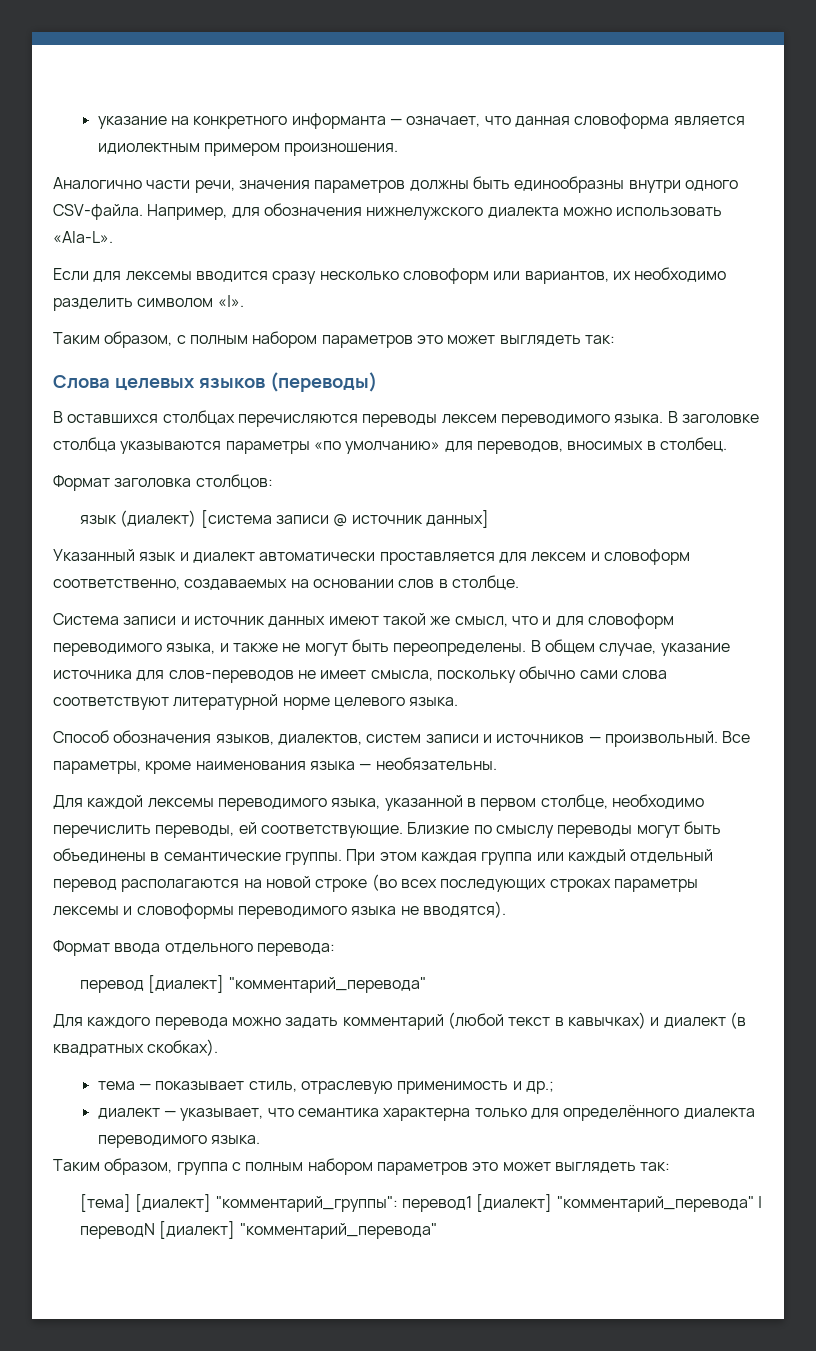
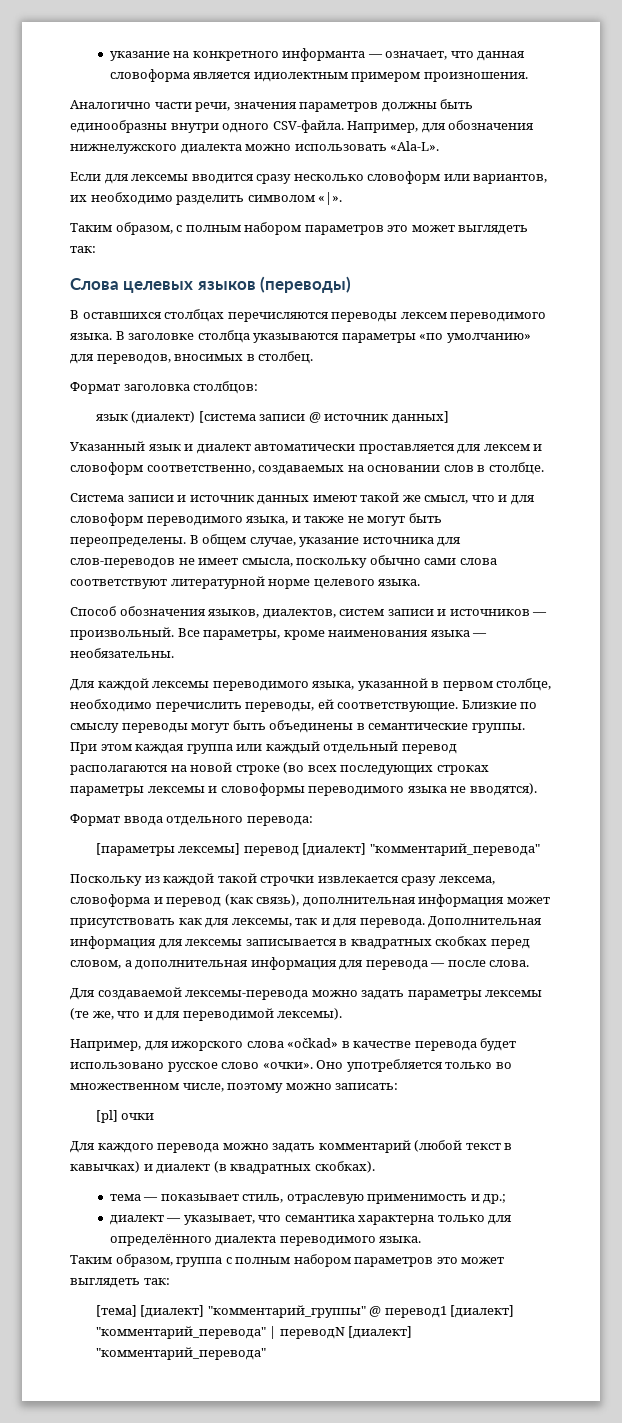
(335, 949) none -> [95,843,241,856] [параметры лексемы]
(426, 985) none -> [70,873,495,886] [70,894,550,907] [70,916,543,928] [70,936,530,949] [70,957,530,970] [70,987,543,1000] [70,1008,343,1021] [70,1038,517,1051] [70,1059,512,1072] [70,1083,399,1093] [95,1110,155,1123] // Поскольку из каждой такой строчки извлекается сразу лексема, словоформа и перевод (как связь), дополнительная информация может присутствовать как для лексемы, так и для перевода. Дополнительная информация для лексемы записывается в квадратных скобках перед словом, а дополнительная информация для перевода — после слова. // Для создаваемой лексемы-перевода можно задать параметры лексемы (те же, что и для переводимой лексемы). // Например, для ижорского слова «očkad» в качестве перевода будет использовано русское слово «очки». Оно употребляется только во множественном числе, поэтому можно записать: // [pl] очки
[215,1196,398,1212] "комментарий_группы": -> [207,1305,382,1318] "комментарий_группы" @

